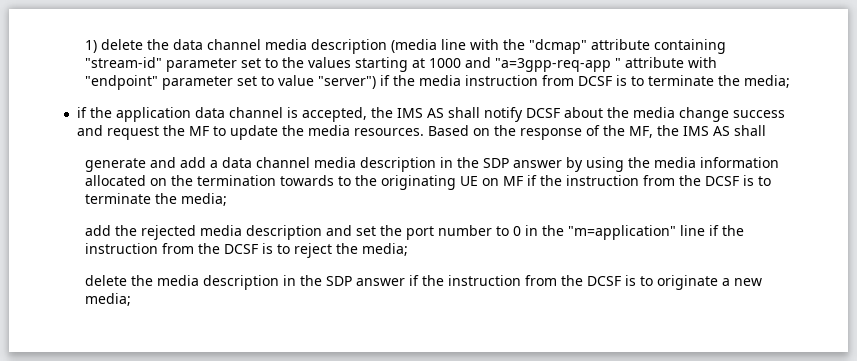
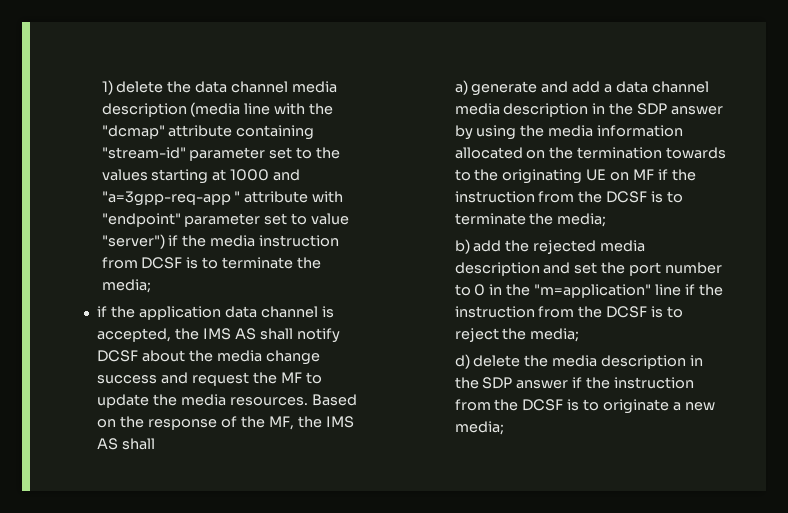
(766, 130) none -> [454,80,468,95] a)
(227, 199) none -> [454,239,470,254] b)
(408, 249) none -> [454,354,470,369] d)

